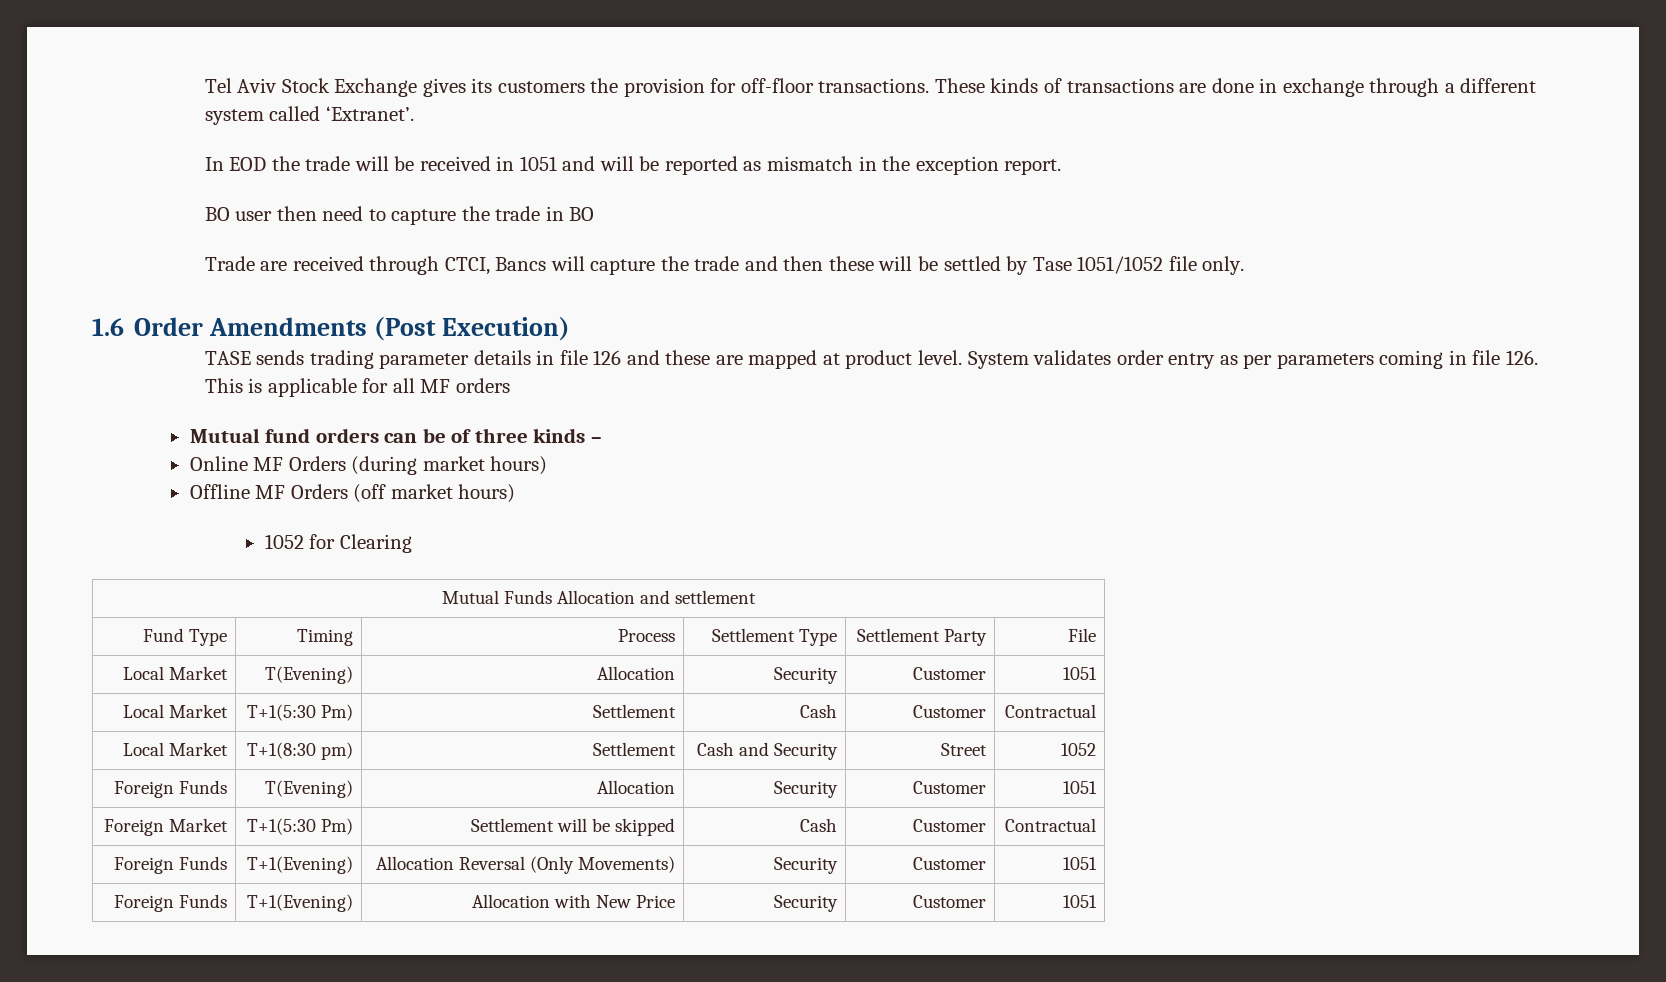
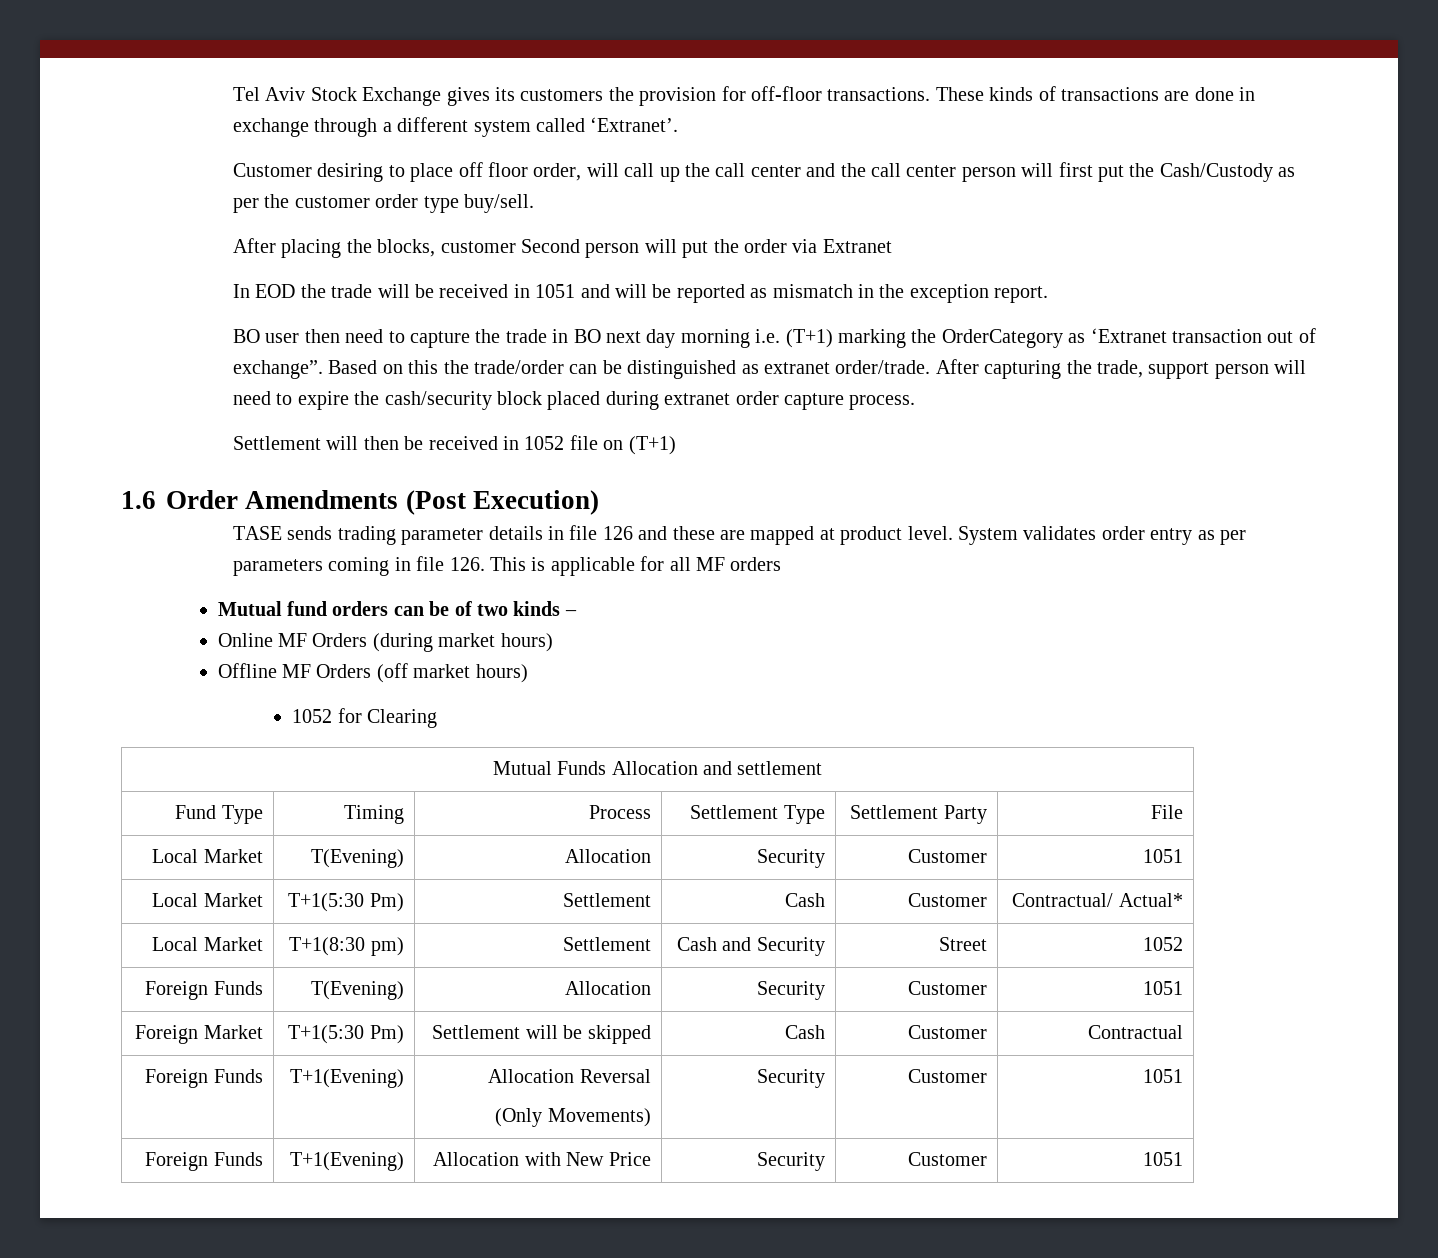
(414, 113) none -> [232,162,1296,182] [232,194,534,213] [232,238,892,258] // Customer desiring to place off floor order, will call up the call center and the call center person will first put the Cash/Custody as per the customer order type buy/sell. // After placing the blocks, customer Second person will put the order via Extranet
[204,256,1245,275] // Trade are received through CTCI, Bancs will capture the trade and then these will be settled by Tase 1051/1052 file only. -> [605,328,1316,348] [232,359,1307,379] [232,391,916,410] [232,435,676,455] next day morning i.e. (T+1) marking the OrderCategory as ‘Extranet transaction out of exchange”. Based on this the trade/order can be distinguished as extranet order/trade. After capturing the trade, support person will need to expire the cash/security block placed during extranet order capture process. // Settlement will then be received in 1052 file on (T+1)
[474,428,528,443] three -> [477,604,509,616] two
[1005,704,1097,718] Contractual -> [1012,893,1183,907] Contractual/ Actual*
(526, 863) none -> (651, 1076) //

